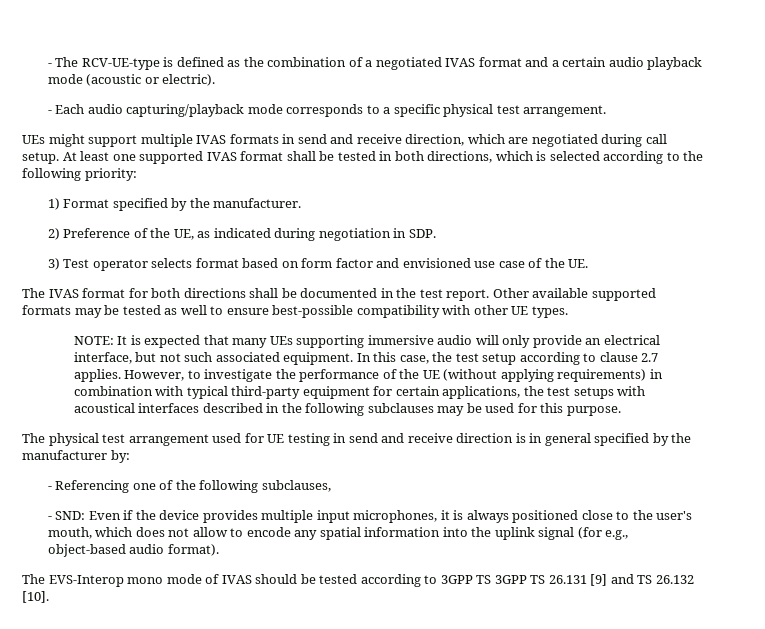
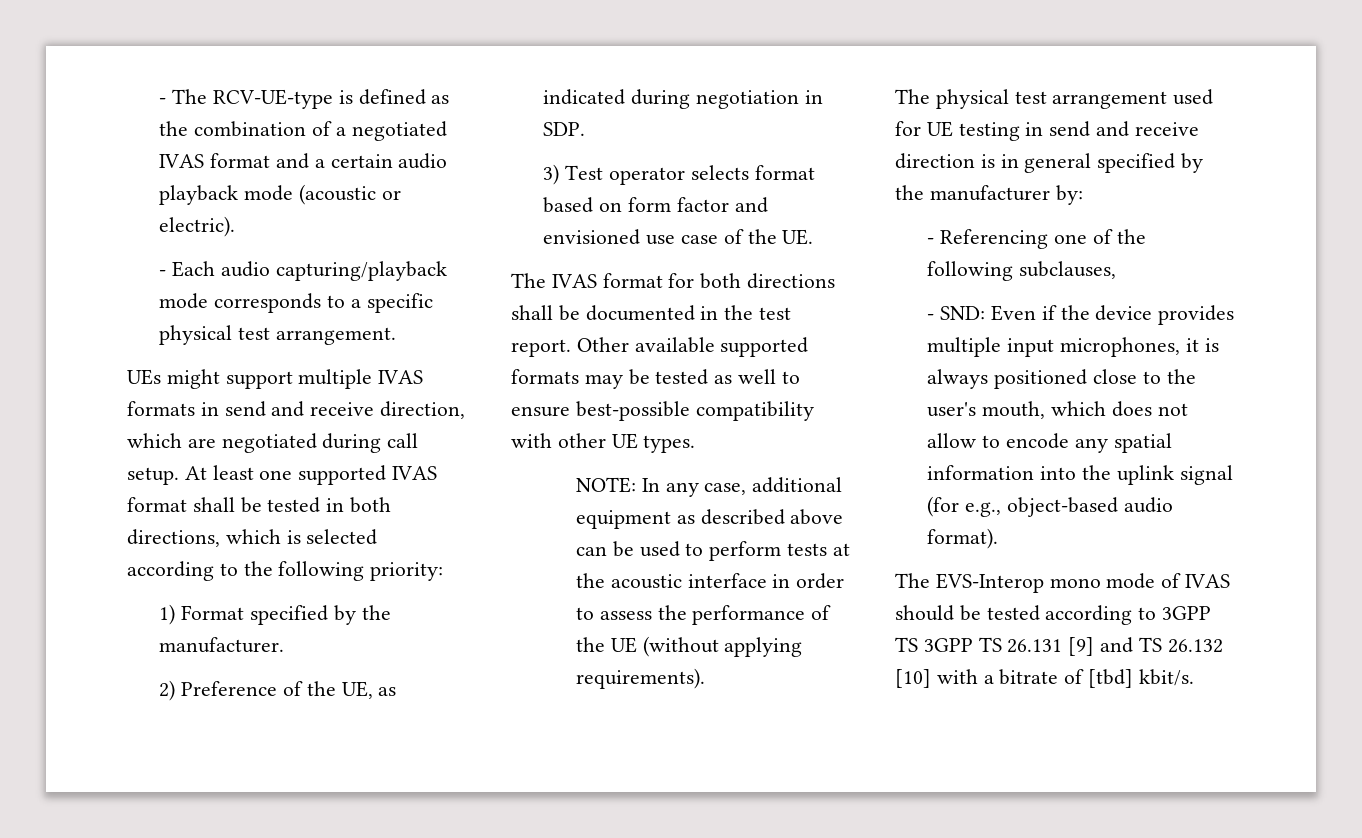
[117,335,660,348] [73,352,659,365] [73,369,273,382] It is expected that many UEs supporting immersive audio will only provide an electrical interface, but not such associated equipment. In this case, the test setup according to clause 2.7 applies. However, to investigate -> [641,477,843,497] [575,509,844,529] [575,541,850,561] [575,573,845,589] [575,607,652,620] In any case, additional equipment as described above can be used to perform tests at the acoustic interface in order to assess
[557,369,663,382] [73,386,646,399] [73,403,621,416] requirements) in combination with typical third-party equipment for certain applications, the test setups with acoustical interfaces described in the following subclauses may be used for this purpose. -> [575,668,705,689] requirements).
[22,591,49,603] [10]. -> [895,669,1194,688] [10] with a bitrate of [tbd] kbit/s.

